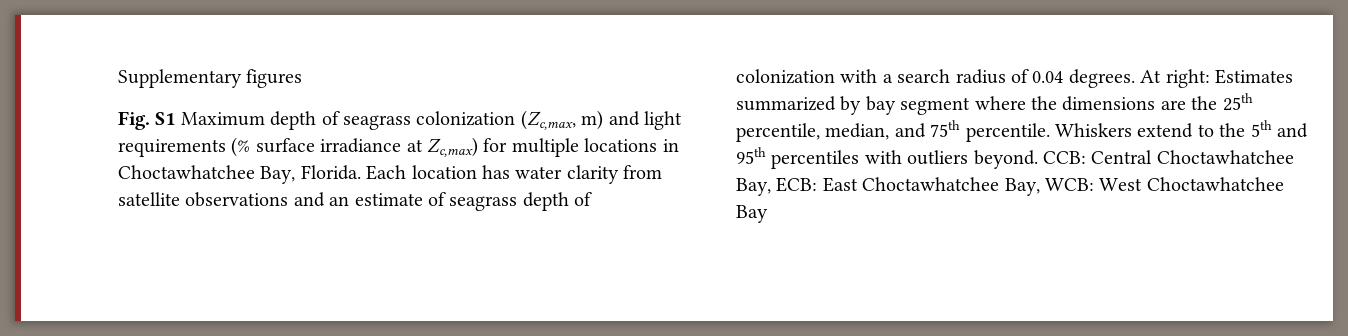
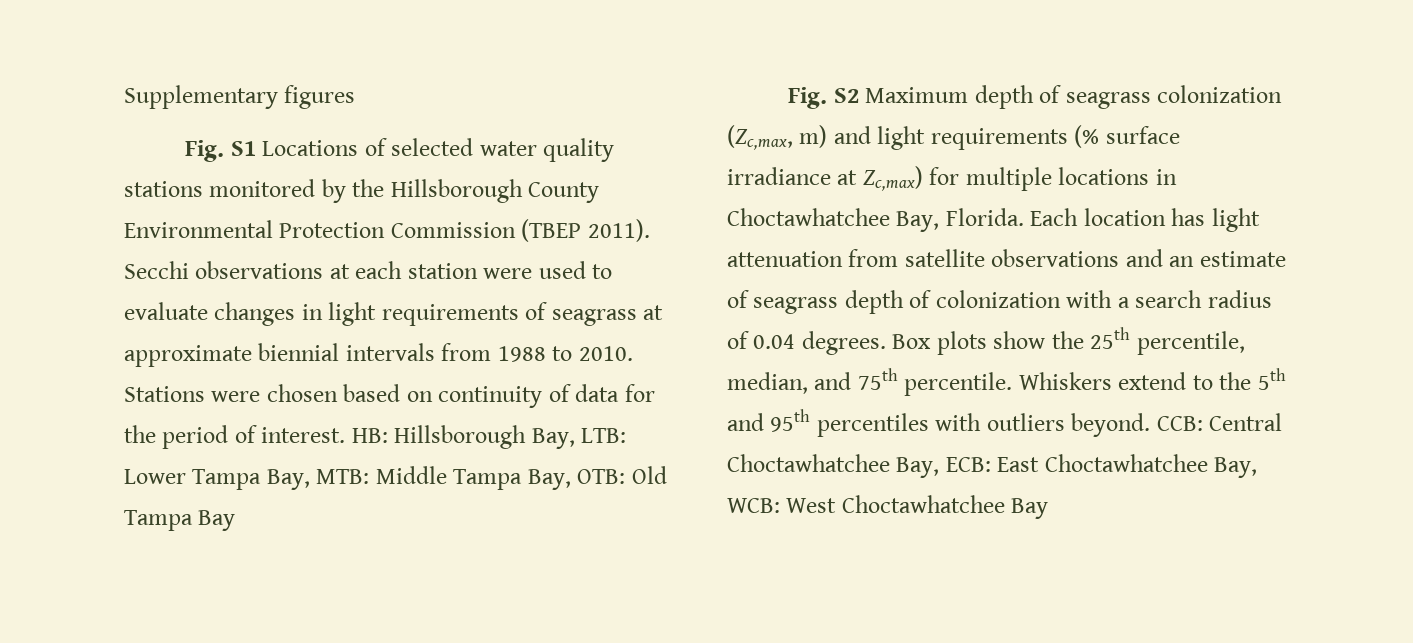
(176, 118) none -> [262,138,615,162] [124,179,600,203] [124,219,650,242] [124,261,613,279] [124,302,664,326] [124,343,633,367] [124,384,655,408] [124,425,627,449] [124,466,667,490] [124,510,236,531] [788,87,859,109] Locations of selected water quality stations monitored by the Hillsborough County Environmental Protection Commission (TBEP 2011). Secchi observations at each station were used to evaluate changes in light requirements of seagrass at approximate biennial intervals from 1988 to 2010. Stations were chosen based on continuity of data for the period of interest. HB: Hillsborough Bay, LTB: Lower Tampa Bay, MTB: Middle Tampa Bay, OTB: Old Tampa Bay // Fig. S2
[515,165,619,184] water clarity -> [1211,208,1260,232] [727,251,843,267] light attenuation
[1140,69,1293,88] [736,96,1186,115] At right: Estimates summarized by bay segment where the dimensions are -> [892,331,1046,355] Box plots show

